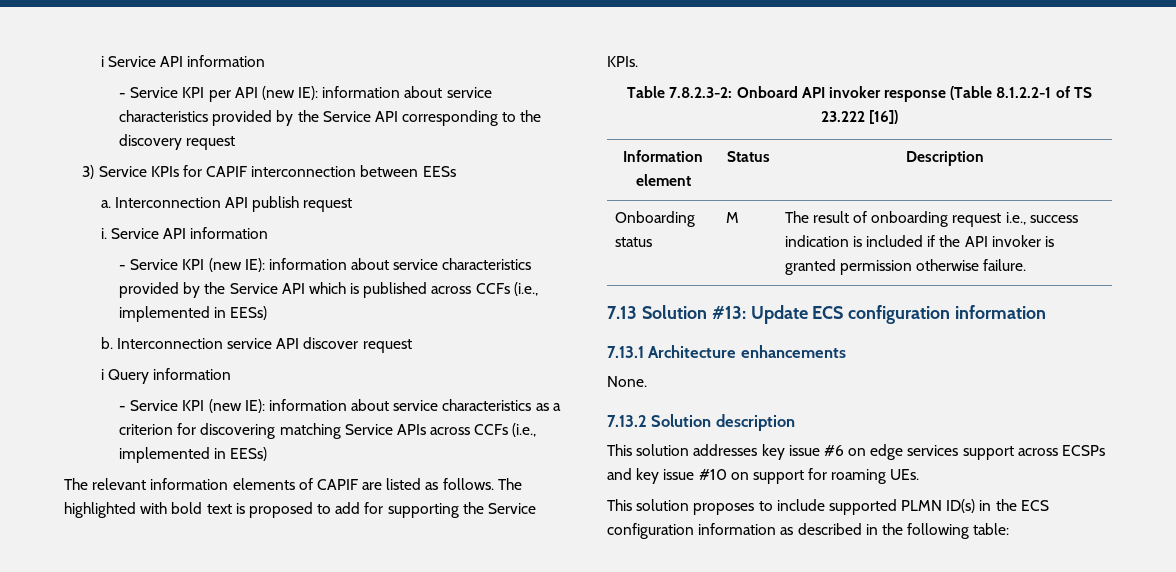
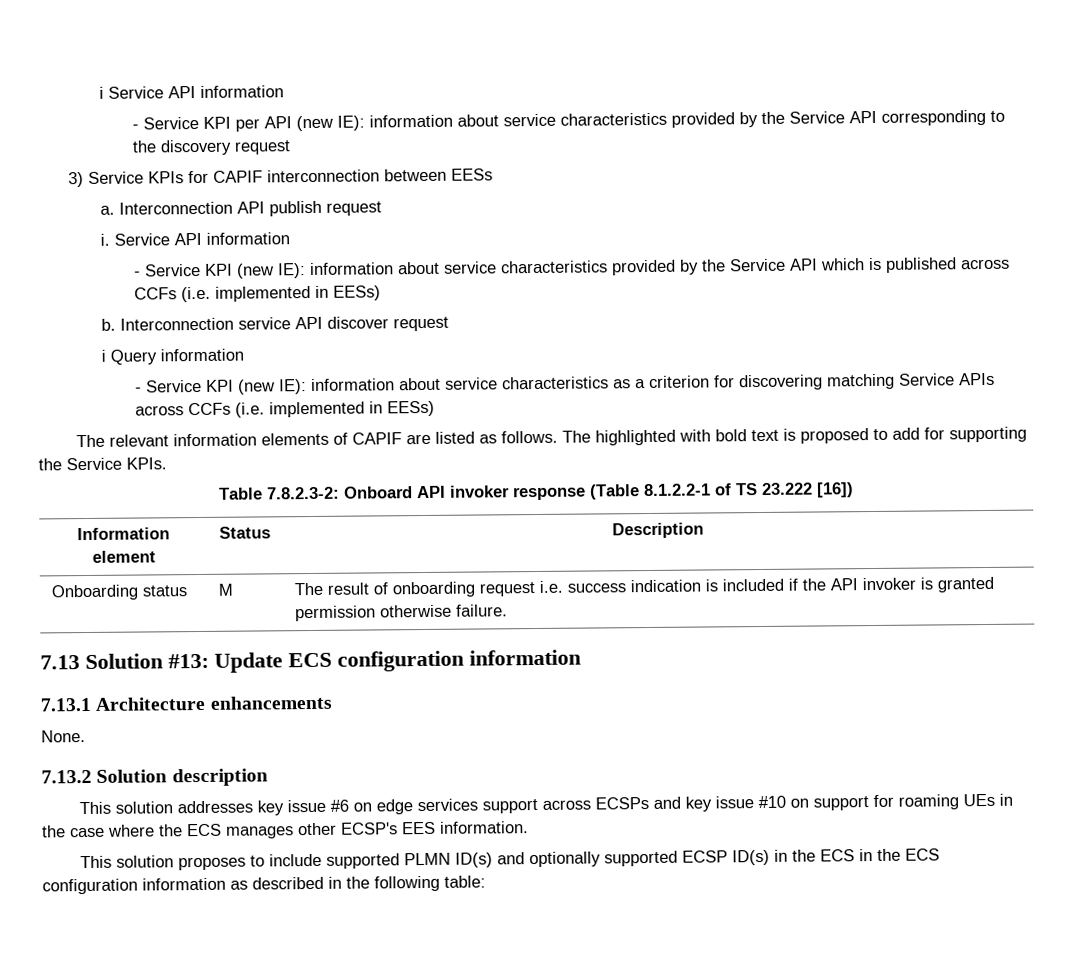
[513,282,538,296] (i.e., -> [180,286,211,303] (i.e.
[512,423,537,437] (i.e., -> [234,402,265,418] (i.e.
[1005,212,1026,225] i.e., -> [538,580,563,593] i.e.
[890,469,920,480] UEs. -> [963,793,1014,807] [42,821,529,839] UEs in the case where the ECS manages other ECSP's EES information.
(976, 506) none -> [497,849,856,868] and optionally supported ECSP ID(s) in the ECS

